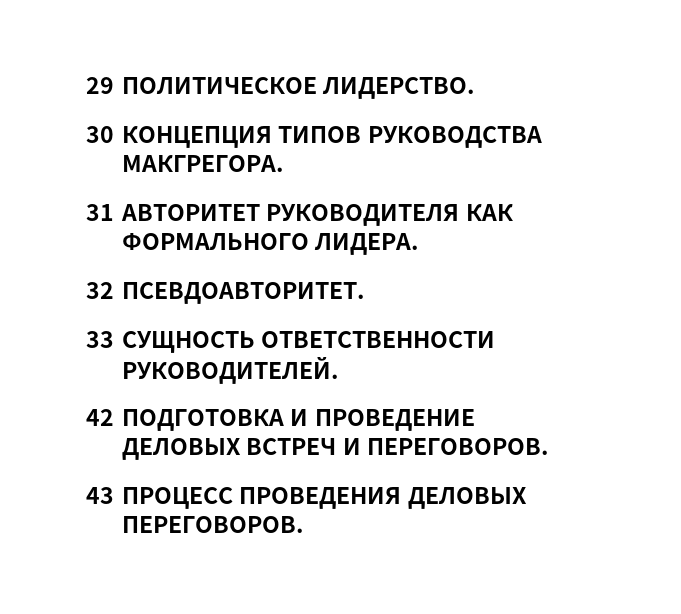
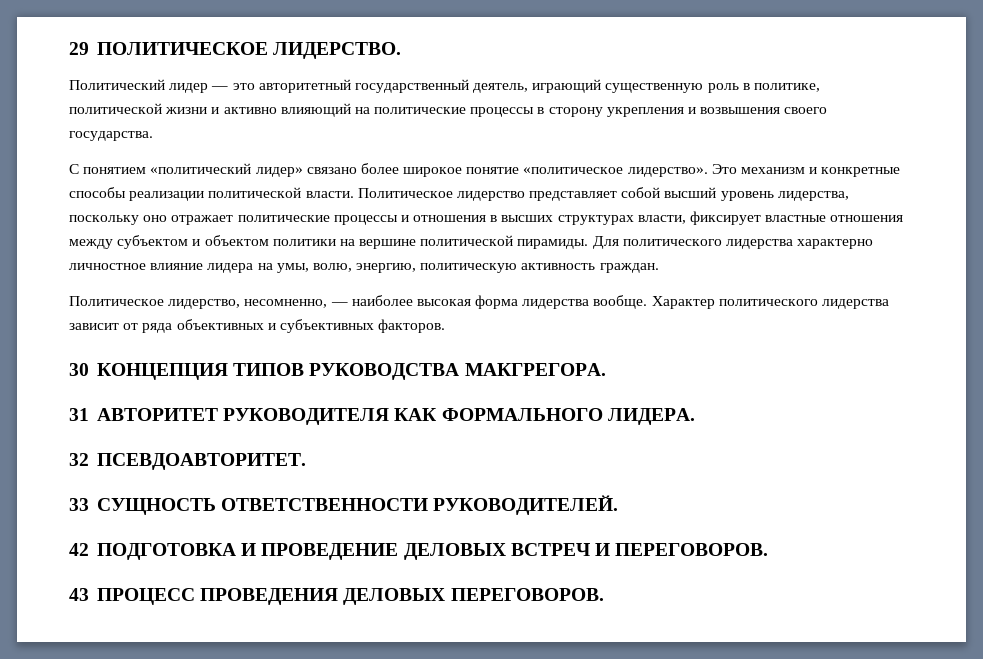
(475, 88) none -> [69,79,821,93] [69,103,828,117] [69,131,153,141] [69,163,901,177] [69,187,849,201] [69,211,904,225] [69,235,874,249] [69,263,659,273] [69,295,890,309] [69,319,446,333] // Политический лидер — это авторитетный государственный деятель, играющий существенную роль в политике, политической жизни и активно влияющий на политические процессы в сторону укрепления и возвышения своего государства. // С понятием «политический лидер» связано более широкое понятие «политическое лидерство». Это механизм и конкретные способы реализации политической власти. Политическое лидерство представляет собой высший уровень лидерства, поскольку оно отражает политические процессы и отношения в высших структурах власти, фиксирует властные отношения между субъектом и объектом политики на вершине политической пирамиды. Для политического лидерства характерно личностное влияние лидера на умы, волю, энергию, политическую активность граждан. // Политическое лидерство, несомненно, — наиболее высокая форма лидерства вообще. Характер политического лидерства зависит от ряда объективных и субъективных факторов.

